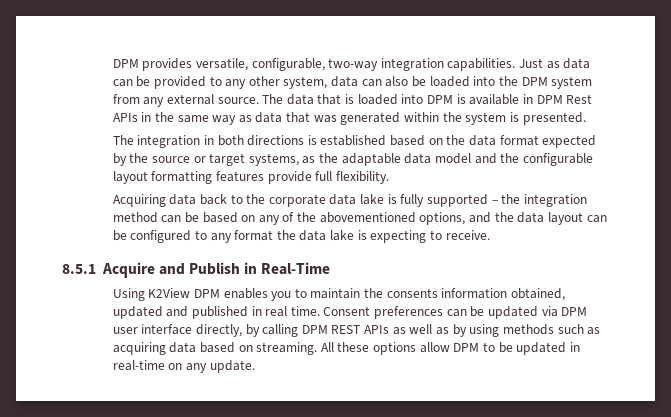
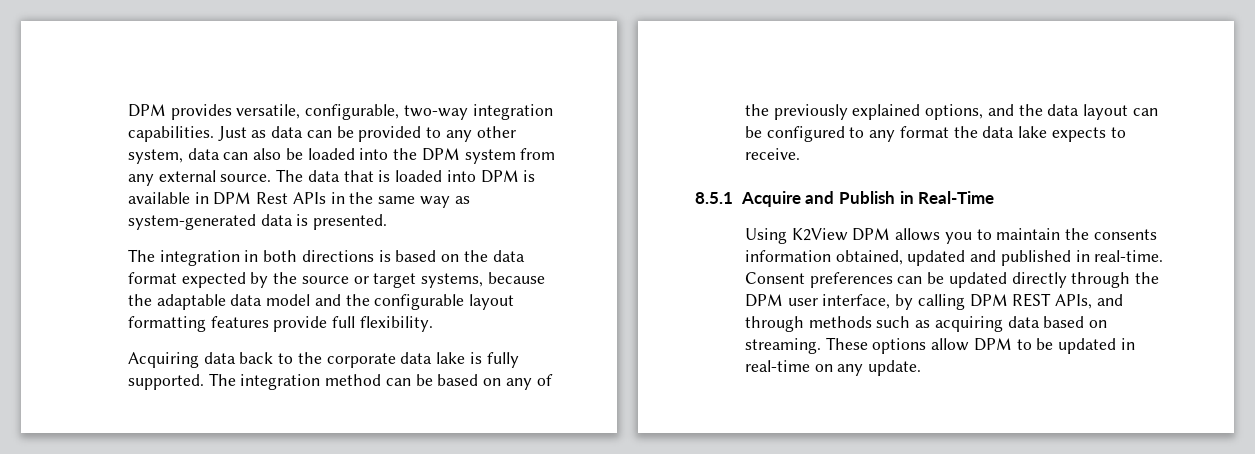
[255,112,507,125] data that was generated within the system -> [127,214,293,230] system-generated data
[320,135,387,146] established -> (391, 256) none
[302,156,316,164] as -> [487,272,545,284] because
[427,194,521,207] supported – the -> [127,373,236,390] supported. The
[319,212,416,223] abovementioned -> [773,104,921,120] previously explained
[357,230,427,243] is expecting -> [1051,127,1106,142] expects
[223,288,268,299] enables -> [895,228,941,241] allows
[265,306,320,317] real time. -> [1094,250,1164,262] real-time.
[541,306,588,317] [112,324,500,337] via DPM user interface directly, by calling DPM REST APIs as well as by using -> [1011,272,1160,288] [744,293,1123,310] [744,316,804,332] directly through the DPM user interface, by calling DPM REST APIs, and through
[320,342,370,352] All these -> [825,337,868,350] These

